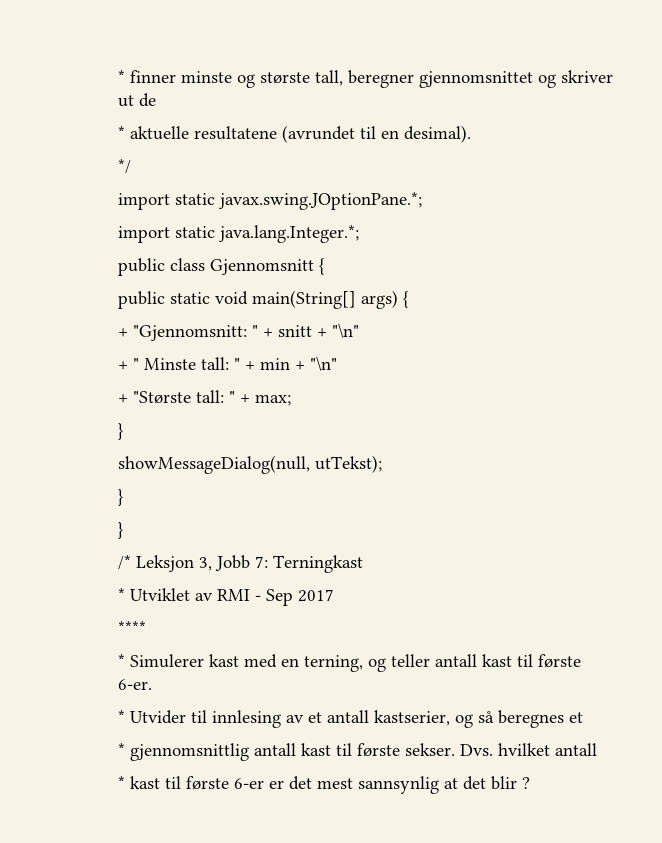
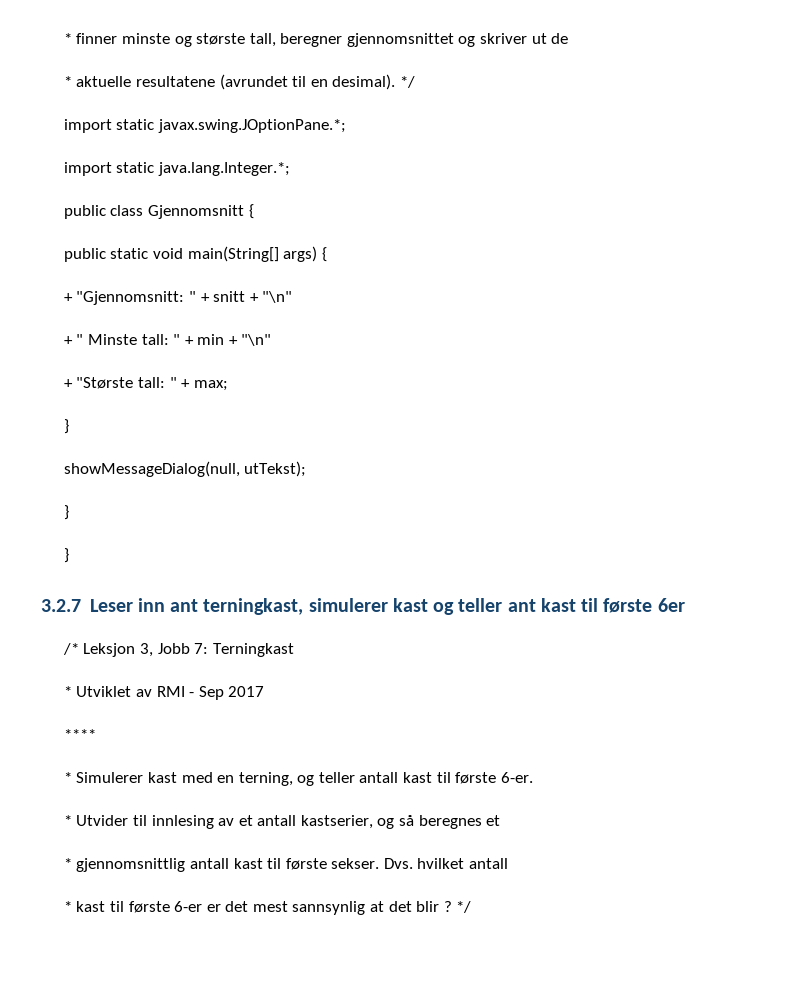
(471, 134) // -> (396, 82) none
(123, 530) none -> [41,598,685,615] // 3.2.7 Leser inn ant terningkast, simulerer kast og teller ant kast til første 6er
(530, 783) none -> [456,901,472,913] */

